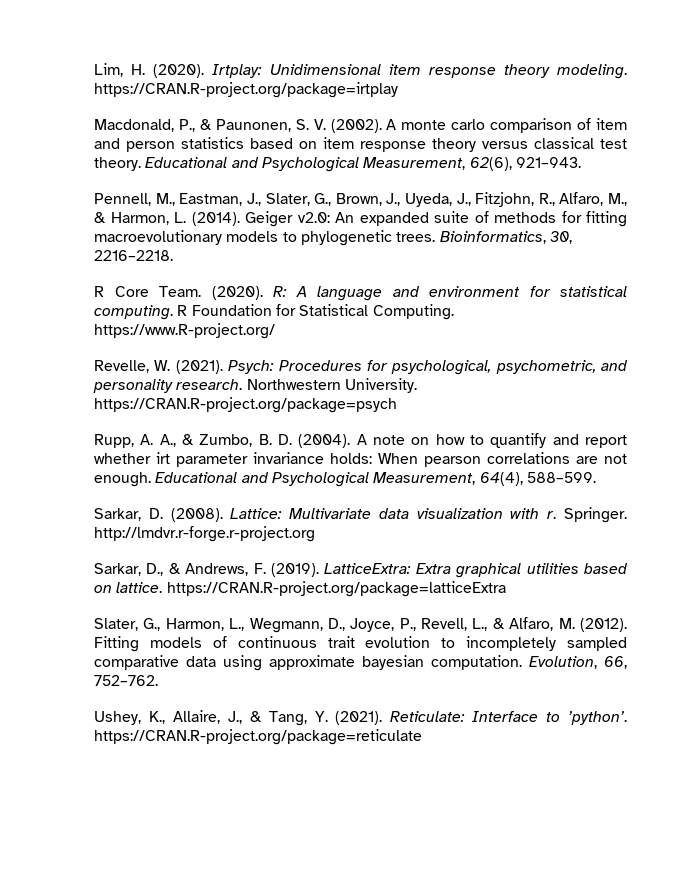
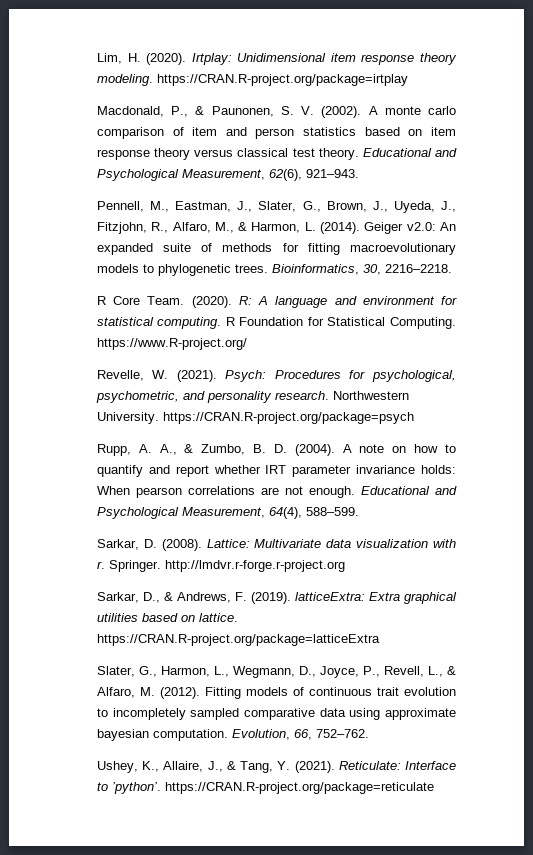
[156,452,171,464] irt -> [265,465,287,474] IRT
[324,563,412,574] LatticeExtra: -> [294,592,365,601] latticeExtra:

